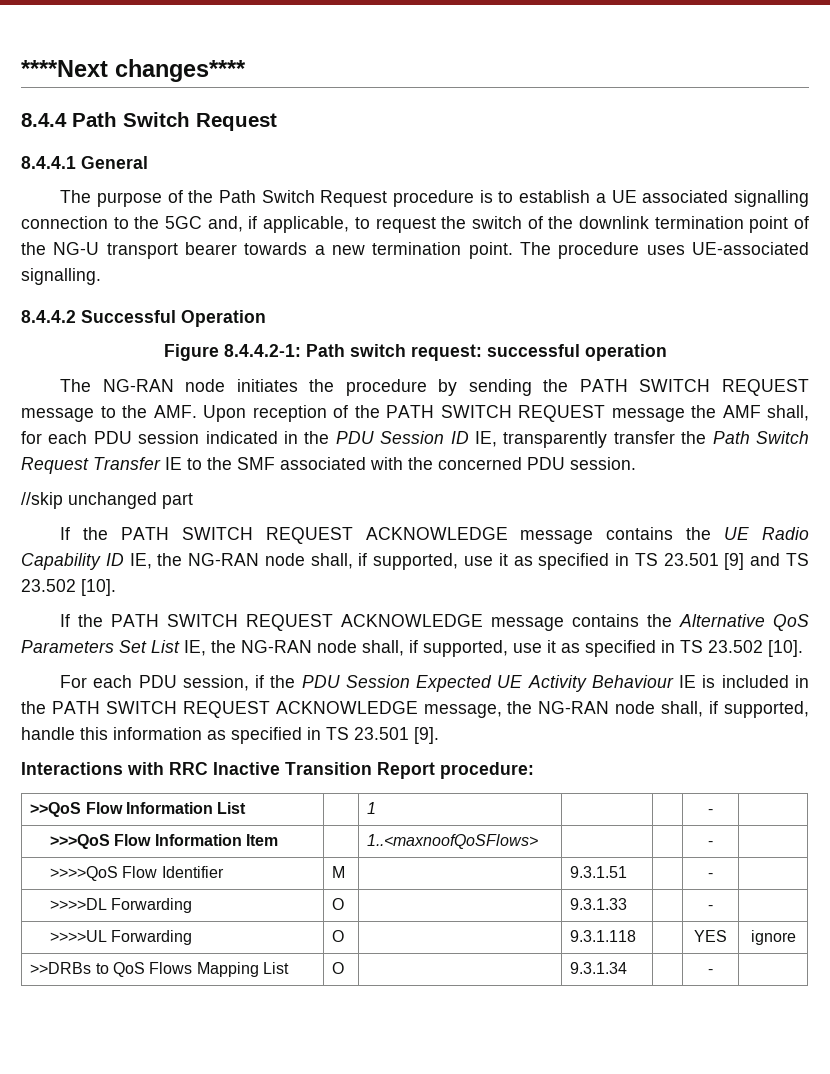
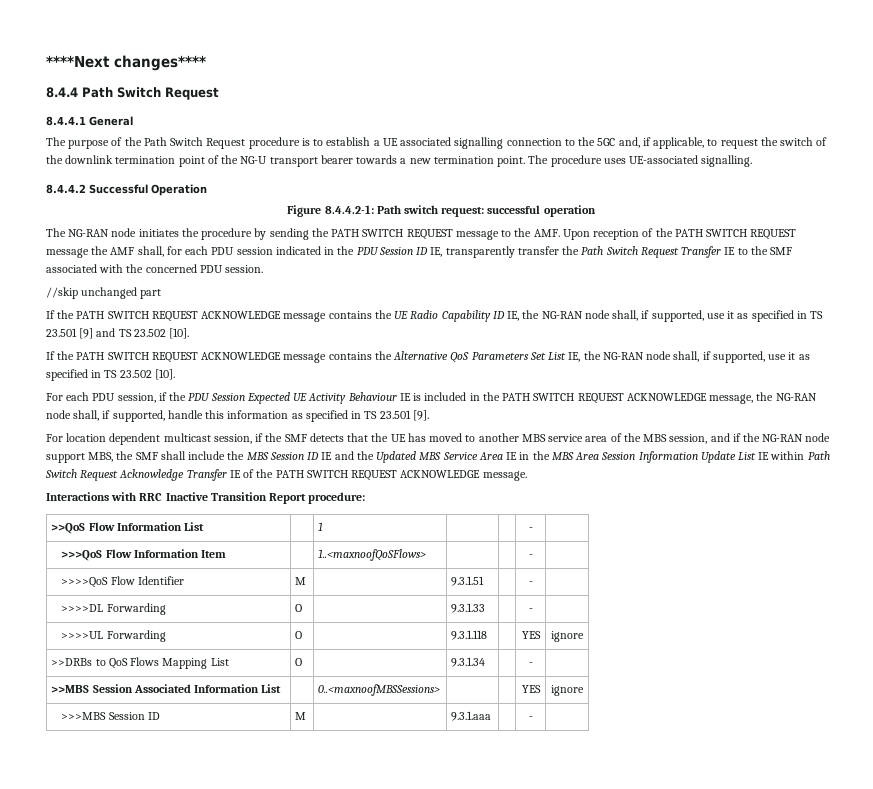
(439, 735) none -> [46,433,831,445] [46,451,830,463] [45,469,527,481] // For location dependent multicast session, if the SMF detects that the UE has moved to another MBS service area of the MBS session, and if the NG-RAN node support MBS, the SMF shall include the MBS Session ID IE and the Updated MBS Service Area IE in the MBS Area Session Information Update List IE within Path Switch Request Acknowledge Transfer IE of the PATH SWITCH REQUEST ACKNOWLEDGE message.
(713, 971) none -> [51,684,282,693] [318,684,441,696] [521,685,541,693] [551,685,584,696] [61,712,160,720] [295,712,307,720] [451,711,492,721] [528,716,533,720] // >>MBS Session Associated Information List | | 0..<maxnoofMBSSessions> | | | YES | ignore // >>>MBS Session ID | M | | 9.3.1.aaa | | - |

